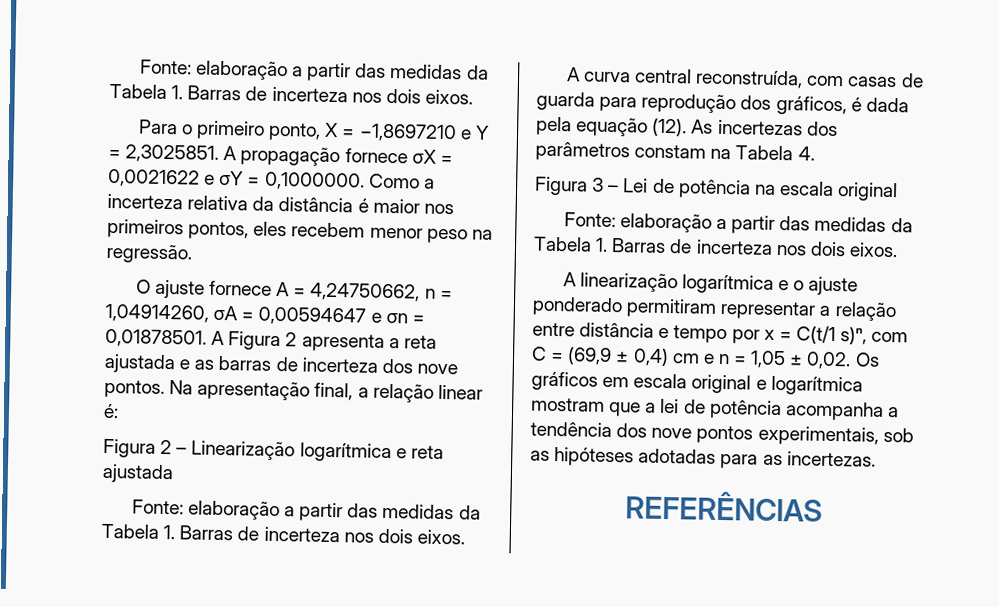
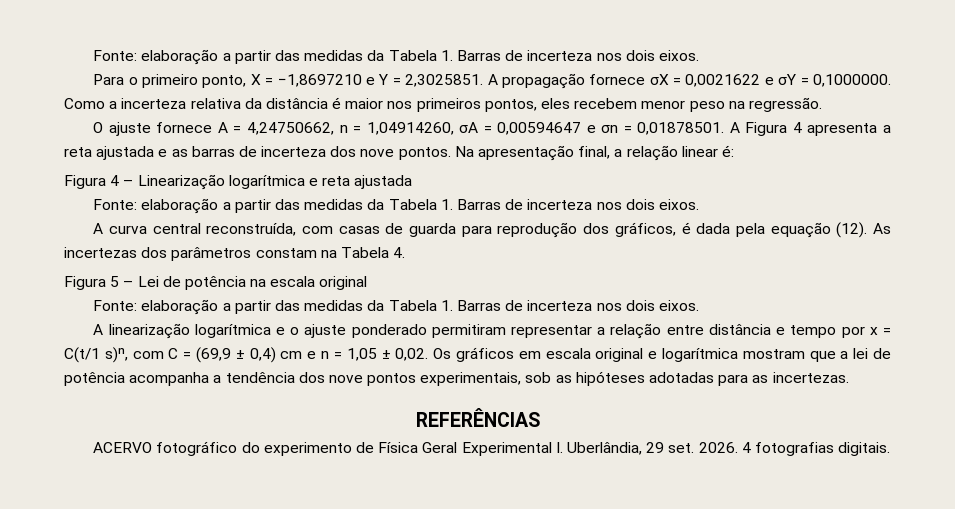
[285,332,298,347] 2 -> [792,122,802,133] 4
[160,439,173,455] 2 -> [110,175,120,186] 4
[592,177,605,192] 3 -> [110,276,120,287] 5
(823, 505) none -> [93,441,891,456] // ACERVO fotográfico do experimento de Física Geral Experimental I. Uberlândia, 29 set. 2026. 4 fotografias digitais.

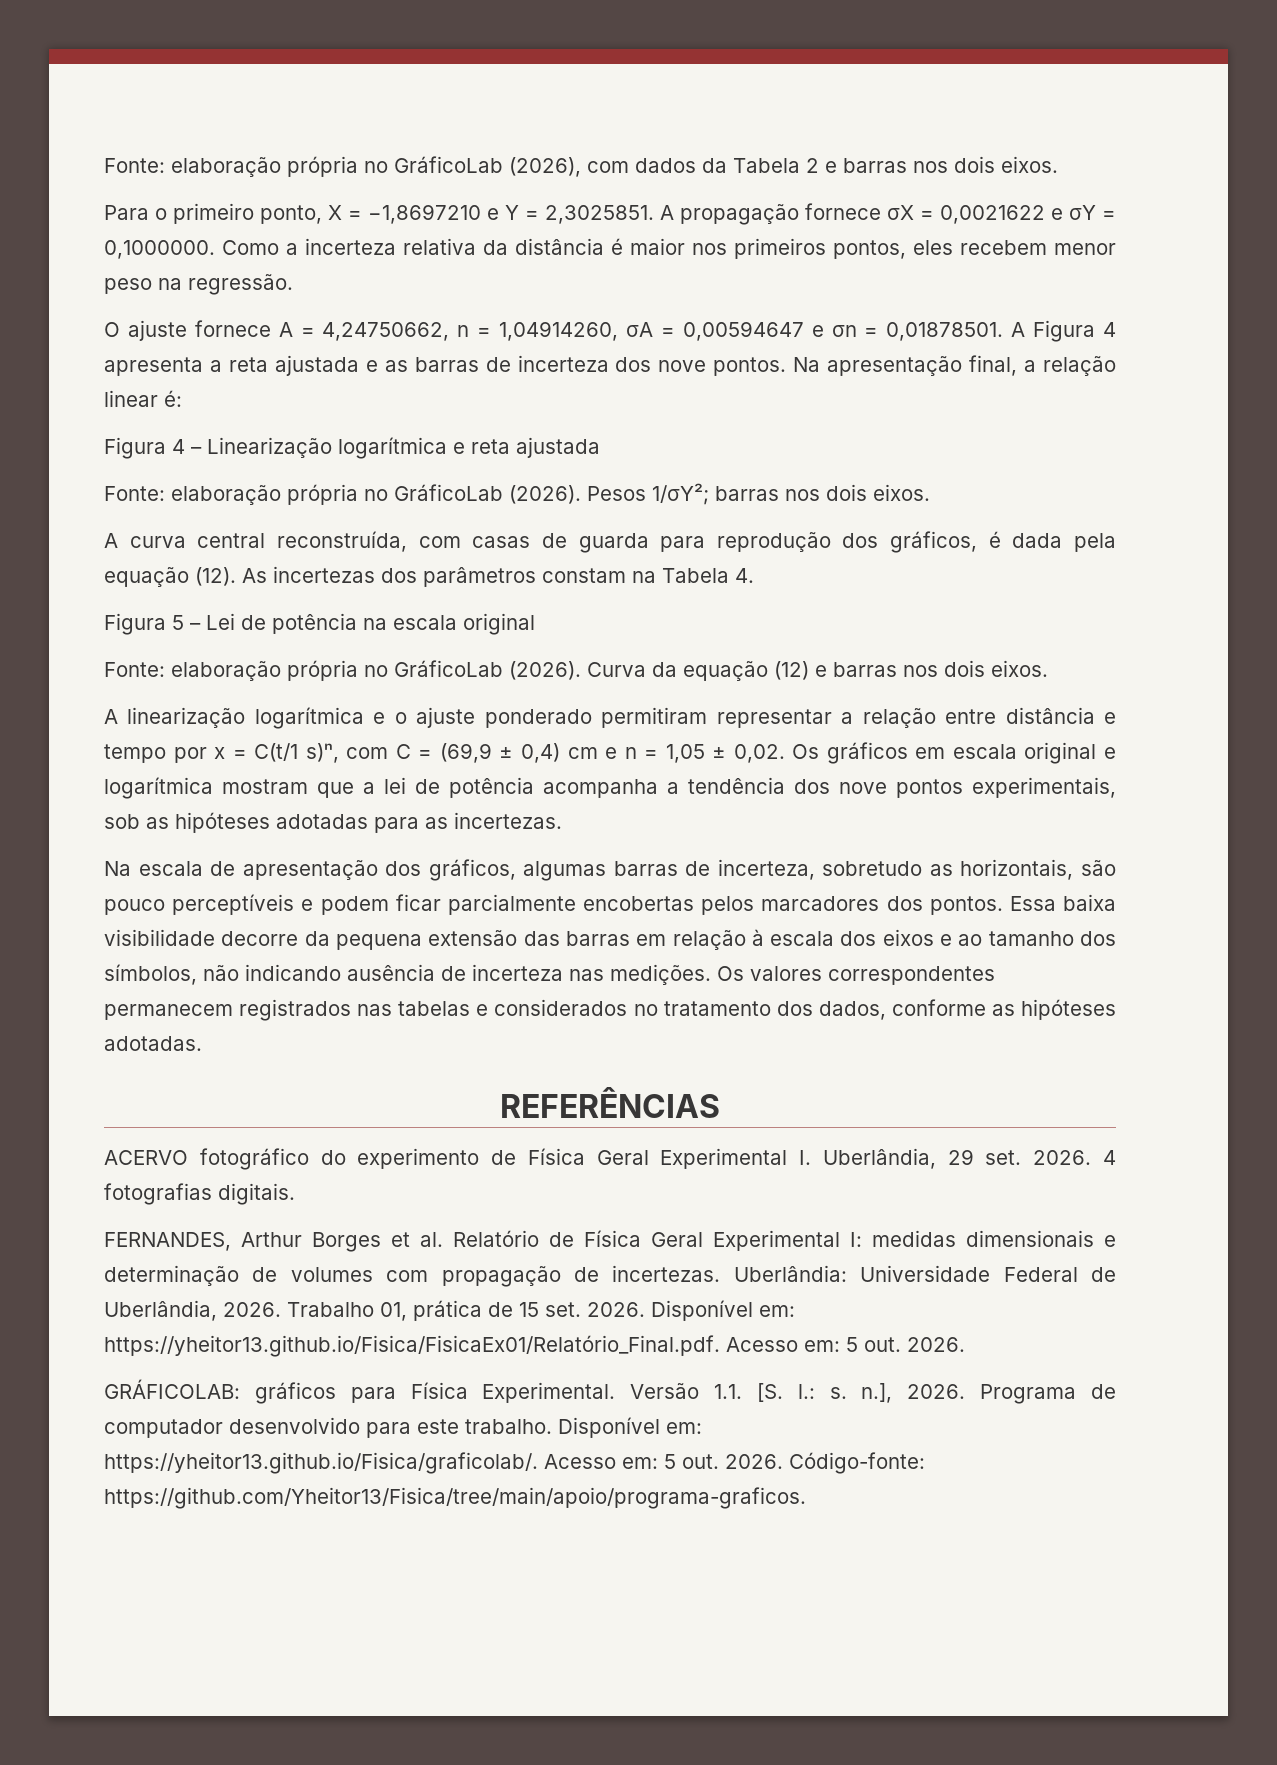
[93,49,593,65] Fonte: elaboração a partir das medidas da Tabela 1. Barras de incerteza -> [104,156,907,177] Fonte: elaboração própria no GráficoLab (2026), com dados da Tabela 2 e barras
[222,199,593,213] a partir das medidas da Tabela 1. Barras de incerteza -> [287,483,779,505] própria no GráficoLab (2026). Pesos 1/σY²; barras
[222,300,593,314] a partir das medidas da Tabela 1. Barras de incerteza -> [287,660,897,681] própria no GráficoLab (2026). Curva da equação (12) e barras
(849, 377) none -> [104,859,1116,881] [104,894,1116,915] [104,929,1116,950] [104,964,995,985] [104,999,1117,1021] [104,1036,202,1051] // Na escala de apresentação dos gráficos, algumas barras de incerteza, sobretudo as horizontais, são pouco perceptíveis e podem ficar parcialmente encobertas pelos marcadores dos pontos. Essa baixa visibilidade decorre da pequena extensão das barras em relação à escala dos eixos e ao tamanho dos símbolos, não indicando ausência de incerteza nas medições. Os valores correspondentes permanecem registrados nas tabelas e considerados no tratamento dos dados, conforme as hipóteses adotadas.
(891, 449) none -> [104,1230,1116,1252] [104,1265,1116,1287] [104,1300,795,1321] [104,1335,965,1357] [104,1379,1116,1404] [104,1417,702,1438] [104,1452,925,1474] [104,1487,806,1509] // FERNANDES, Arthur Borges et al. Relatório de Física Geral Experimental I: medidas dimensionais e determinação de volumes com propagação de incertezas. Uberlândia: Universidade Federal de Uberlândia, 2026. Trabalho 01, prática de 15 set. 2026. Disponível em: https://yheitor13.github.io/Fisica/FisicaEx01/Relatório_Final.pdf. Acesso em: 5 out. 2026. // GRÁFICOLAB: gráficos para Física Experimental. Versão 1.1. [S. l.: s. n.], 2026. Programa de computador desenvolvido para este trabalho. Disponível em: https://yheitor13.github.io/Fisica/graficolab/. Acesso em: 5 out. 2026. Código-fonte: https://github.com/Yheitor13/Fisica/tree/main/apoio/programa-graficos.

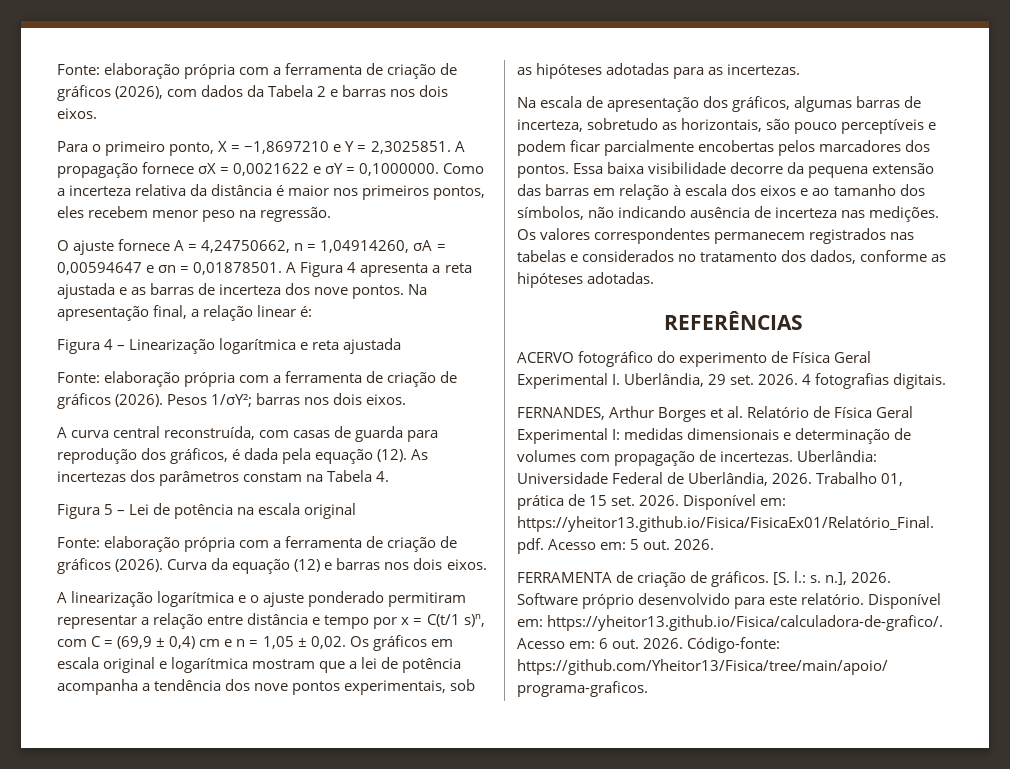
[104,156,503,177] Fonte: elaboração própria no GráficoLab -> [57,63,458,79] [57,85,111,101] Fonte: elaboração própria com a ferramenta de criação de gráficos
[364,484,503,501] no GráficoLab -> [239,371,458,387] [57,393,111,409] com a ferramenta de criação de gráficos
[364,660,503,677] no GráficoLab -> [239,536,458,552] [57,558,111,574] com a ferramenta de criação de gráficos
[104,1379,743,1404] GRÁFICOLAB: gráficos para Física Experimental. Versão 1.1. -> [517,571,770,587] FERRAMENTA de criação de gráficos.
[980,1384,1116,1404] [104,1419,223,1438] Programa de computador -> [517,593,635,609] Software próprio
[465,1417,702,1438] [104,1452,676,1474] trabalho. Disponível em: https://yheitor13.github.io/Fisica/graficolab/. Acesso em: 5 -> [801,593,942,609] [517,615,944,631] [517,638,609,649] relatório. Disponível em: https://yheitor13.github.io/Fisica/calculadora-de-grafico/. Acesso em: 6

